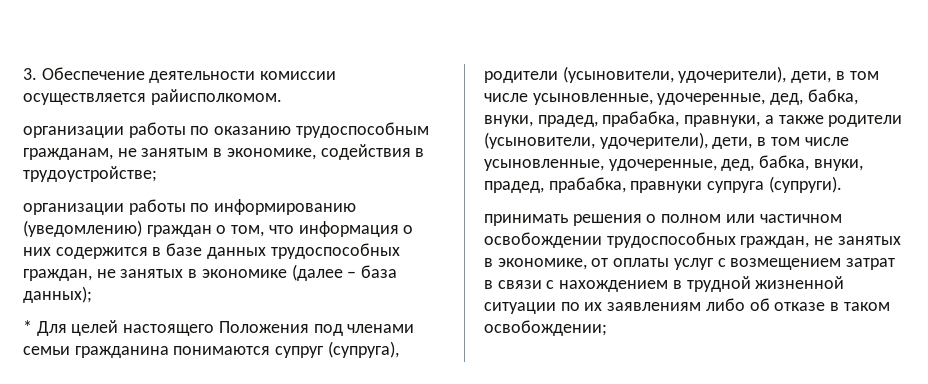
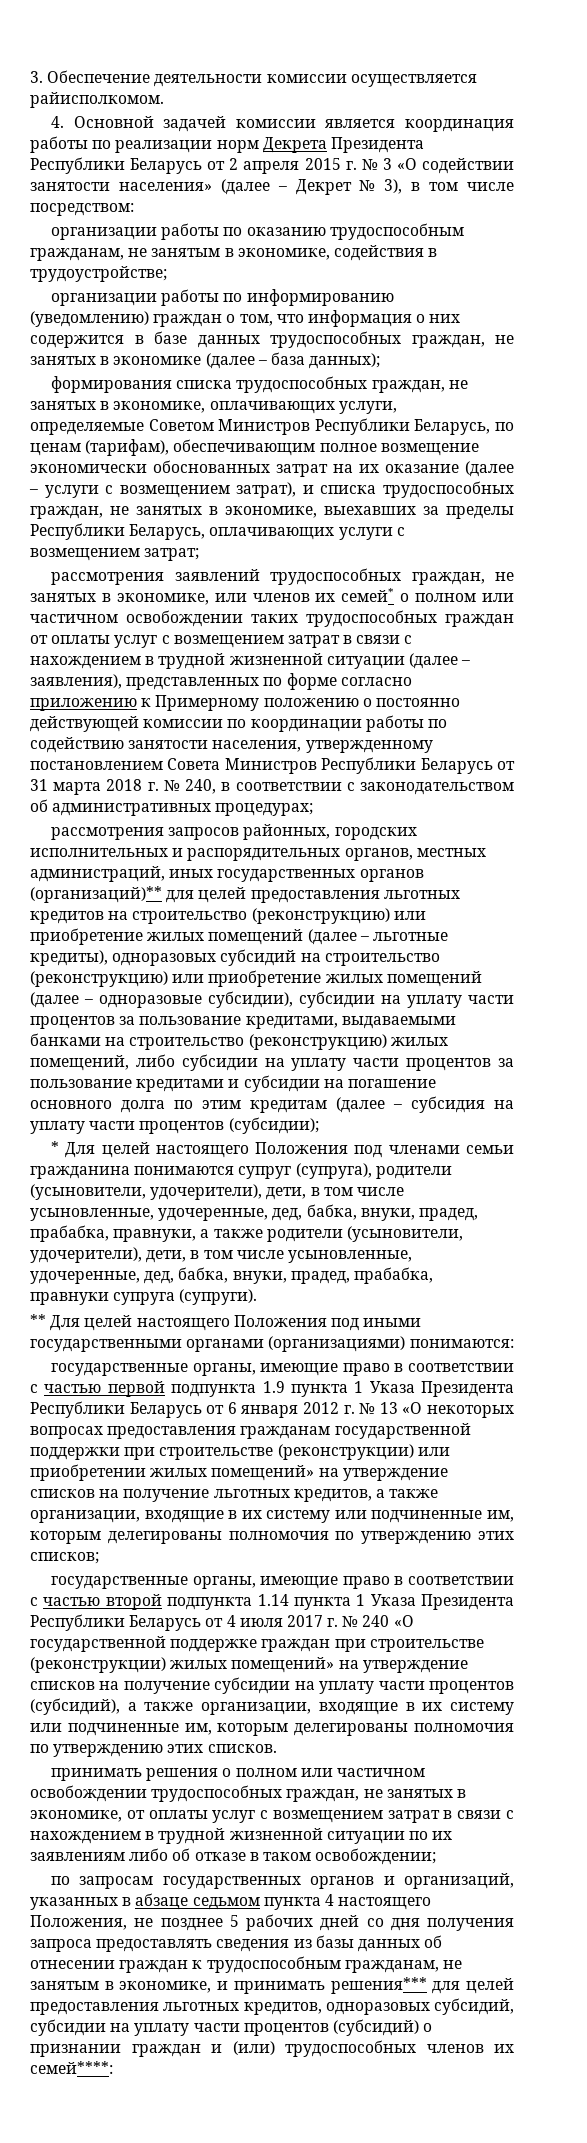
(282, 97) none -> [51,116,514,132] [30,136,424,153] [30,157,515,174] [30,179,515,195] [30,203,134,216] // 4. Основной задачей комиссии является координация работы по реализации норм Декрета Президента Республики Беларусь от 2 апреля 2015 г. № 3 «О содействии занятости населения» (далее – Декрет № 3), в том числе посредством:
(92, 294) none -> [51,376,468,393] [30,401,397,414] [30,418,514,435] [30,439,479,456] [30,460,514,477] [29,481,514,498] [30,506,514,519] [30,523,405,540] [30,548,200,561] [51,568,514,585] [30,588,515,605] [30,610,514,627] [30,635,413,648] [30,653,471,669] [30,673,412,690] [30,695,460,711] [30,715,447,732] [30,737,433,753] [30,757,515,774] [30,779,514,795] [30,799,314,816] [51,824,417,840] [30,848,486,861] [30,866,424,882] [30,886,460,903] [30,908,426,924] [30,928,448,945] [30,949,440,966] [30,970,482,987] [30,991,514,1008] [30,1016,456,1029] [30,1033,448,1050] [30,1054,514,1071] [30,1075,436,1092] [30,1096,514,1113] [30,1117,319,1134] // формирования списка трудоспособных граждан, не занятых в экономике, оплачивающих услуги, определяемые Советом Министров Республики Беларусь, по ценам (тарифам), обеспечивающим полное возмещение экономически обоснованных затрат на их оказание (далее – услуги с возмещением затрат), и списка трудоспособных граждан, не занятых в экономике, выехавших за пределы Республики Беларусь, оплачивающих услуги с возмещением затрат; // рассмотрения заявлений трудоспособных граждан, не занятых в экономике, или членов их семей* о полном или частичном освобождении таких трудоспособных граждан от оплаты услуг с возмещением затрат в связи с нахождением в трудной жизненной ситуации (далее – заявления), представленных по форме согласно приложению к Примерному положению о постоянно действующей комиссии по координации работы по содействию занятости населения, утвержденному постановлением Совета Министров Республики Беларусь от 31 марта 2018 г. № 240, в соответствии с законодательством об административных процедурах; // рассмотрения запросов районных, городских исполнительных и распорядительных органов, местных администраций, иных государственных органов (организаций)** для целей предоставления льготных кредитов на строительство (реконструкцию) или приобретение жилых помещений (далее – льготные кредиты), одноразовых субсидий на строительство (реконструкцию) или приобретение жилых помещений (далее – одноразовые субсидии), субсидии на уплату части процентов за пользование кредитами, выдаваемыми банками на строительство (реконструкцию) жилых помещений, либо субсидии на уплату части процентов за пользование кредитами и субсидии на погашение основного долга по этим кредитам (далее – субсидия на уплату части процентов (субсидии);
(842, 184) none -> [30,1314,422,1331] [30,1336,514,1352] [51,1363,514,1376] [30,1381,514,1397] [30,1401,515,1418] [30,1423,471,1439] [30,1444,450,1460] [30,1464,448,1481] [30,1489,439,1502] [30,1510,514,1523] [30,1531,514,1544] [30,1552,99,1564] [51,1576,514,1589] [30,1594,514,1610] [30,1614,414,1631] [30,1636,484,1652] [30,1657,468,1673] [30,1677,514,1694] [30,1698,514,1715] [30,1723,514,1736] [30,1744,277,1757] // ** Для целей настоящего Положения под иными государственными органами (организациями) понимаются: // государственные органы, имеющие право в соответствии с частью первой подпункта 1.9 пункта 1 Указа Президента Республики Беларусь от 6 января 2012 г. № 13 «О некоторых вопросах предоставления гражданам государственной поддержки при строительстве (реконструкции) или приобретении жилых помещений» на утверждение списков на получение льготных кредитов, а также организации, входящие в их систему или подчиненные им, которым делегированы полномочия по утверждению этих списков; // государственные органы, имеющие право в соответствии с частью второй подпункта 1.14 пункта 1 Указа Президента Республики Беларусь от 4 июля 2017 г. № 240 «О государственной поддержке граждан при строительстве (реконструкции) жилых помещений» на утверждение списков на получение субсидии на уплату части процентов (субсидий), а также организации, входящие в их систему или подчиненные им, которым делегированы полномочия по утверждению этих списков.
(607, 328) none -> [51,1873,514,1889] [30,1893,432,1910] [30,1914,514,1931] [30,1935,443,1952] [30,1956,462,1973] [30,1977,514,1994] [30,1998,514,2015] [30,2019,433,2036] [30,2040,514,2057] [30,2061,113,2074] // по запросам государственных органов и организаций, указанных в абзаце седьмом пункта 4 настоящего Положения, не позднее 5 рабочих дней со дня получения запроса предоставлять сведения из базы данных об отнесении граждан к трудоспособным гражданам, не занятым в экономике, и принимать решения*** для целей предоставления льготных кредитов, одноразовых субсидий, субсидии на уплату части процентов (субсидий) о признании граждан и (или) трудоспособных членов их семей****:

